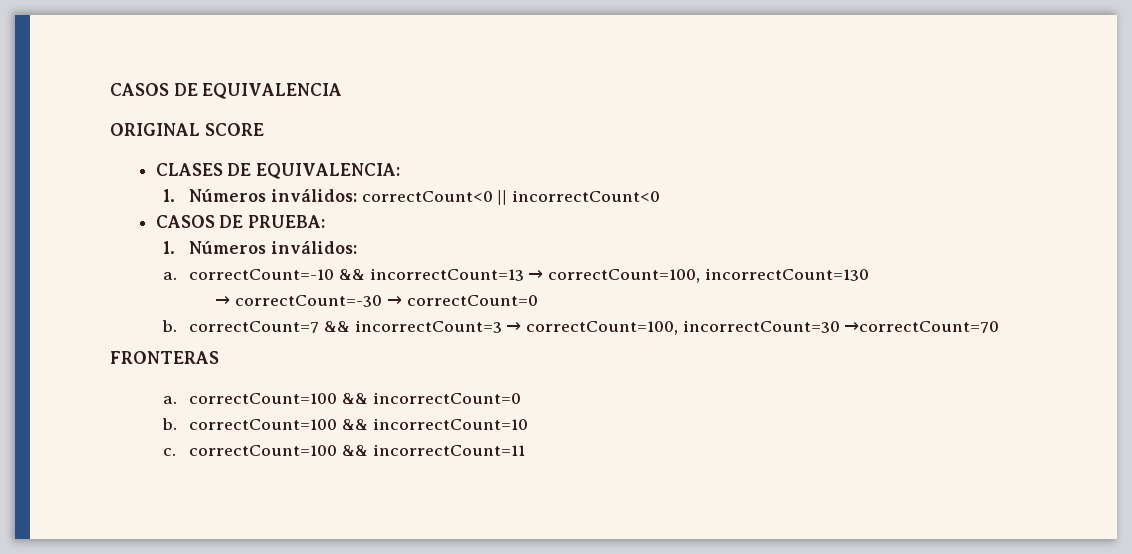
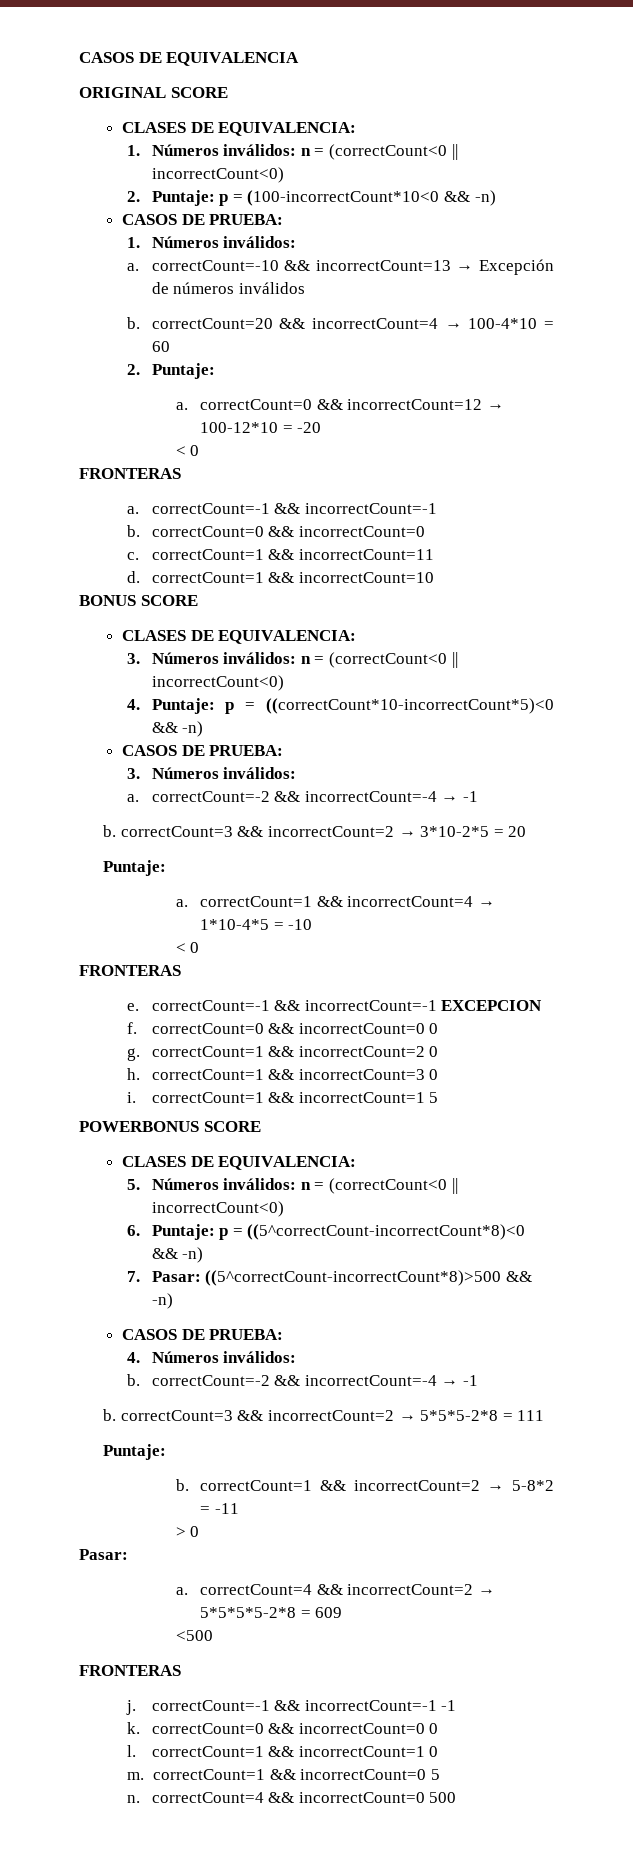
[361,190,660,205] correctCount<0 || incorrectCount<0 -> [300,144,458,160] [151,167,284,183] [127,190,496,206] n = (correctCount<0 || incorrectCount<0) // 2. Puntaje: p = (100-incorrectCount*10<0 && -n)
[547,268,869,283] [215,295,538,307] [161,320,1000,335] [110,351,219,364] [162,392,521,404] [161,418,528,430] [162,444,525,456] correctCount=100, incorrectCount=130 // → correctCount=-30 → correctCount=0 // b. correctCount=7 && incorrectCount=3 → correctCount=100, incorrectCount=30 →correctCount=70 // FRONTERAS // a. correctCount=100 && incorrectCount=0 // b. correctCount=100 && incorrectCount=10 // c. correctCount=100 && incorrectCount=11 -> [479,259,554,275] [151,282,305,294] [127,317,554,329] [151,341,170,352] [127,363,215,379] [175,399,504,410] [200,422,322,433] [175,445,200,456] [79,468,181,479] [127,503,437,514] [127,525,425,537] [127,549,434,560] [127,571,434,583] [79,595,198,606] [121,630,357,644] [127,652,458,668] [151,675,284,691] [127,698,554,714] [151,721,204,737] [121,745,284,756] [127,767,297,779] [127,791,479,802] [103,825,527,837] [103,860,167,876] [175,896,495,907] [200,919,313,930] [175,942,200,953] [79,965,181,976] [127,1000,543,1011] [127,1022,439,1034] [127,1046,439,1061] [127,1068,439,1080] [127,1092,439,1103] [79,1121,261,1132] [121,1156,357,1170] [127,1178,458,1194] [151,1201,284,1217] [127,1224,526,1240] [151,1247,204,1263] [127,1270,532,1286] [151,1293,173,1309] [121,1329,284,1340] [127,1351,297,1363] [127,1374,479,1386] [103,1409,545,1421] [103,1444,167,1460] [175,1479,554,1491] [200,1503,239,1514] [175,1526,200,1537] [79,1549,128,1560] [175,1584,495,1595] [200,1607,343,1618] [175,1630,213,1641] [79,1665,181,1676] [126,1700,457,1715] [127,1722,439,1734] [127,1745,439,1757] [127,1769,440,1780] [127,1792,457,1803] Excepción de números inválidos // b. correctCount=20 && incorrectCount=4 → 100-4*10 = 60 // 2. Puntaje: // a. correctCount=0 && incorrectCount=12 → 100-12*10 = -20 // < 0 // FRONTERAS // a. correctCount=-1 && incorrectCount=-1 // b. correctCount=0 && incorrectCount=0 // c. correctCount=1 && incorrectCount=11 // d. correctCount=1 && incorrectCount=10 // BONUS SCORE // CLASES DE EQUIVALENCIA: // 3. Números inválidos: n = (correctCount<0 || incorrectCount<0) // 4. Puntaje: p = ((correctCount*10-incorrectCount*5)<0 && -n) // CASOS DE PRUEBA: // 3. Números inválidos: // a. correctCount=-2 && incorrectCount=-4 → -1 // b. correctCount=3 && incorrectCount=2 → 3*10-2*5 = 20 // Puntaje: // a. correctCount=1 && incorrectCount=4 → 1*10-4*5 = -10 // < 0 // FRONTERAS // e. correctCount=-1 && incorrectCount=-1 EXCEPCION // f. correctCount=0 && incorrectCount=0 0 // g. correctCount=1 && incorrectCount=2 0 // h. correctCount=1 && incorrectCount=3 0 // i. correctCount=1 && incorrectCount=1 5 // POWERBONUS SCORE // CLASES DE EQUIVALENCIA: // 5. Números inválidos: n = (correctCount<0 || incorrectCount<0) // 6. Puntaje: p = ((5^correctCount-incorrectCount*8)<0 && -n) // 7. Pasar: ((5^correctCount-incorrectCount*8)>500 && -n) // CASOS DE PRUEBA: // 4. Números inválidos: // b. correctCount=-2 && incorrectCount=-4 → -1 // b. correctCount=3 && incorrectCount=2 → 5*5*5-2*8 = 111 // Puntaje: // b. correctCount=1 && incorrectCount=2 → 5-8*2 = -11 // > 0 // Pasar: // a. correctCount=4 && incorrectCount=2 → 5*5*5*5-2*8 = 609 // <500 // FRONTERAS // j. correctCount=-1 && incorrectCount=-1 -1 // k. correctCount=0 && incorrectCount=0 0 // l. correctCount=1 && incorrectCount=1 0 // m. correctCount=1 && incorrectCount=0 5 // n. correctCount=4 && incorrectCount=0 500

